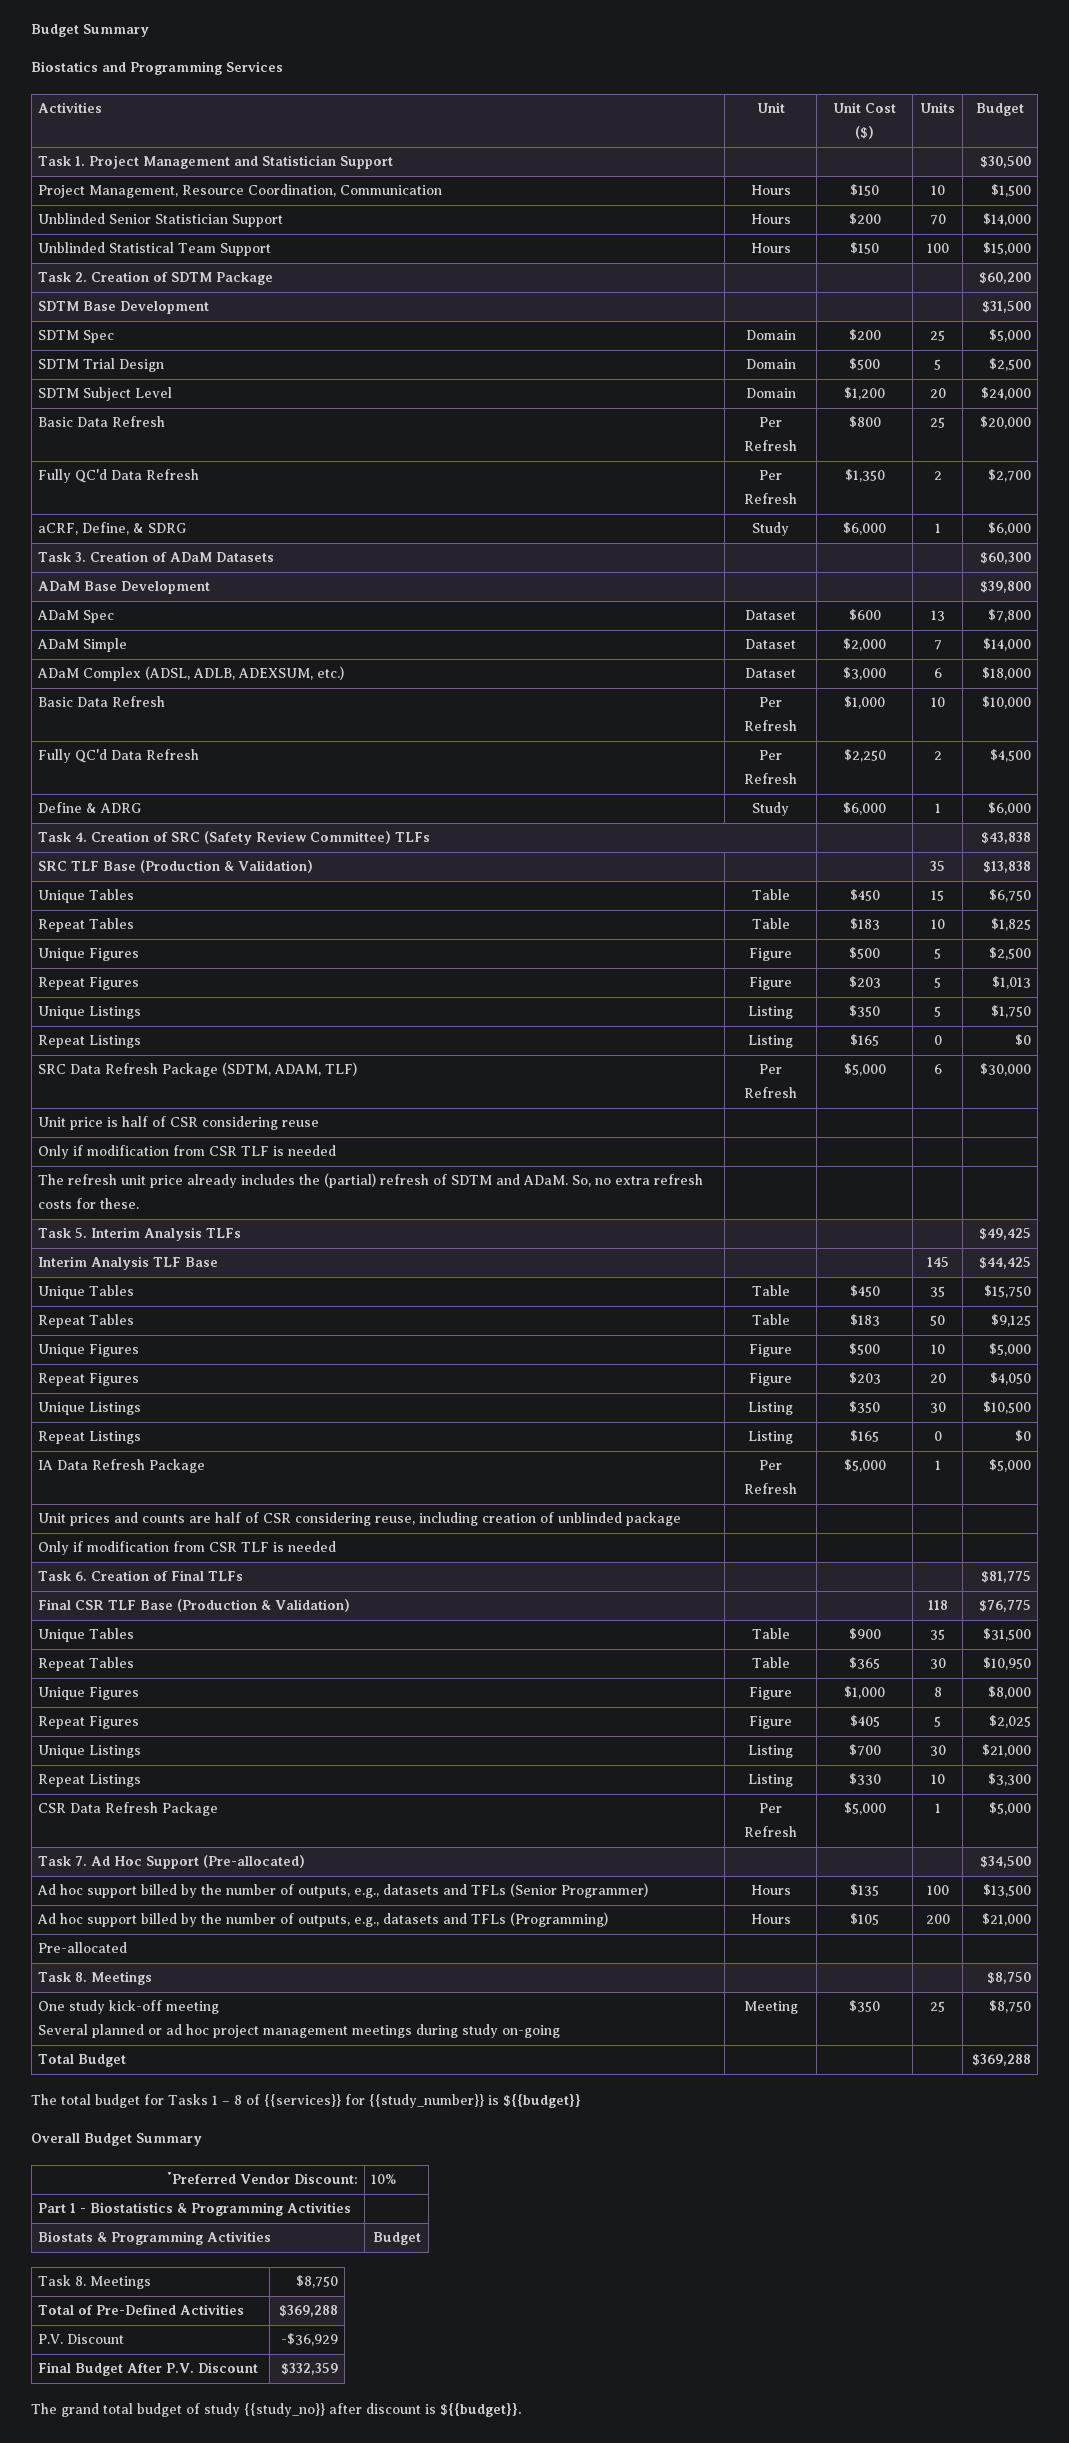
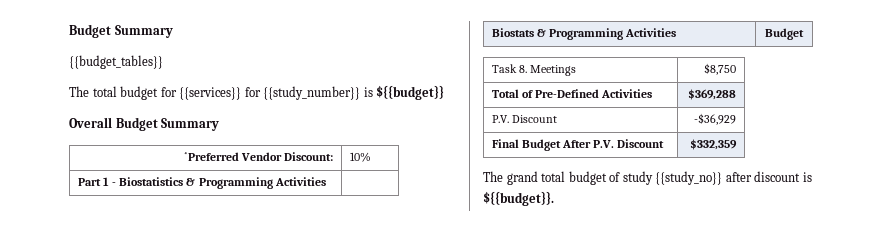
[31,24,149,37] [31,61,283,75] [38,102,103,113] [756,102,785,113] [833,102,896,113] [855,126,874,139] [920,102,955,113] [976,103,1024,116] [38,155,394,169] [979,156,1031,168] [38,184,443,198] [750,185,791,195] [850,184,879,196] [930,185,945,195] [990,184,1031,197] [38,213,284,227] [750,214,791,224] [848,213,881,225] [929,214,946,225] [982,213,1031,226] [38,242,272,256] [750,243,791,253] [850,242,879,254] [926,243,949,253] [982,242,1031,255] [38,271,274,285] [978,272,1031,284] [38,301,210,314] [981,301,1031,313] [38,330,115,343] [745,330,796,340] [848,329,881,341] [930,330,945,341] [988,329,1031,342] [38,358,165,372] [745,359,796,369] [849,358,880,370] [934,359,941,370] [988,358,1031,371] [38,387,173,401] [745,388,796,398] [844,387,885,400] [929,388,946,398] [980,387,1031,400] [38,416,166,427] [759,417,782,427] [744,440,797,451] [848,416,881,428] [930,417,945,428] [979,416,1031,429] [38,469,200,483] [759,470,782,480] [744,493,797,504] [844,469,885,482] [933,471,942,480] [987,469,1031,482] [38,522,187,535] [752,522,789,536] [843,522,886,535] [934,523,941,533] [987,522,1031,535] [38,551,275,562] [979,552,1031,564] [38,581,211,594] [979,581,1031,593] [37,610,115,623] [745,610,796,620] [848,609,881,621] [930,610,945,621] [987,609,1031,622] [37,638,128,652] [745,639,796,649] [843,638,886,651] [933,640,942,650] [982,638,1031,651] [37,666,345,681] [745,668,796,678] [843,667,886,680] [933,668,942,678] [981,667,1031,680] [38,696,166,707] [759,697,782,707] [744,720,797,731] [844,696,885,709] [930,697,945,707] [981,696,1031,709] [38,749,200,763] [759,750,782,760] [744,773,797,784] [843,749,886,762] [933,751,942,760] [989,749,1031,762] [38,802,142,813] [752,802,789,816] [843,802,886,815] [934,803,941,813] [987,802,1031,815] [38,831,431,845] [980,832,1031,844] [38,860,314,873] [930,861,945,871] [982,861,1031,873] [38,889,135,903] [751,889,790,900] [849,889,880,901] [931,890,944,901] [988,889,1031,902] [38,918,135,932] [751,918,790,929] [849,918,880,930] [930,919,945,929] [990,918,1031,931] [38,948,140,961] [749,948,792,961] [849,947,880,959] [934,948,941,959] [988,947,1031,960] [38,977,140,990] [749,977,792,990] [848,976,881,988] [934,977,941,988] [991,976,1031,989] [38,1006,142,1019] [748,1006,793,1019] [849,1005,880,1017] [934,1006,941,1017] [990,1005,1031,1018] [38,1035,142,1048] [748,1035,793,1048] [850,1034,879,1046] [933,1035,942,1045] [1014,1034,1031,1046] [38,1062,358,1077] [759,1064,782,1074] [744,1087,797,1098] [843,1063,886,1076] [933,1064,942,1074] [979,1063,1031,1076] [38,1116,320,1130] [38,1145,337,1159] [38,1173,704,1188] [38,1198,140,1209] [38,1227,242,1241] [978,1228,1031,1240] [38,1256,219,1270] [926,1257,949,1267] [978,1257,1031,1269] [38,1285,135,1299] [751,1285,790,1296] [849,1285,880,1297] [930,1286,945,1297] [983,1285,1031,1298] [38,1314,135,1328] [751,1314,790,1325] [849,1314,880,1326] [930,1315,945,1326] [990,1314,1031,1327] [38,1344,140,1357] [749,1344,792,1357] [849,1343,880,1355] [930,1344,945,1354] [988,1343,1031,1356] [38,1373,140,1386] [749,1373,792,1386] [848,1372,881,1384] [929,1373,946,1383] [989,1372,1031,1385] [38,1402,142,1415] [748,1402,793,1415] [849,1401,880,1413] [929,1402,946,1413] [982,1401,1031,1414] [38,1431,142,1444] [748,1431,793,1444] [850,1430,879,1442] [933,1431,942,1441] [1014,1430,1031,1442] [38,1459,206,1473] [759,1460,782,1470] [744,1483,797,1494] [843,1459,886,1472] [934,1460,941,1470] [988,1459,1031,1472] [38,1512,682,1526] [38,1541,337,1555] [38,1570,244,1581] [980,1571,1031,1583] [38,1599,351,1612] [927,1600,948,1610] [978,1600,1031,1612] [38,1628,135,1642] [751,1628,790,1639] [848,1628,881,1640] [930,1629,945,1640] [982,1628,1031,1641] [38,1657,135,1671] [751,1657,790,1668] [849,1657,880,1669] [929,1658,946,1669] [982,1657,1031,1670] [38,1687,140,1700] [749,1687,792,1700] [844,1686,885,1699] [933,1687,942,1697] [987,1686,1031,1699] [38,1716,140,1729] [749,1716,792,1729] [849,1715,880,1727] [934,1716,941,1727] [988,1715,1031,1728] [38,1745,142,1758] [748,1745,793,1758] [848,1744,881,1756] [929,1745,946,1756] [981,1744,1031,1757] [38,1774,142,1787] [748,1774,793,1787] [848,1773,881,1785] [930,1774,945,1784] [987,1773,1031,1786] [38,1802,219,1816] [759,1803,782,1813] [744,1826,797,1837] [843,1802,886,1815] [934,1803,941,1813] [988,1802,1031,1815] [38,1855,306,1869] [979,1856,1031,1868] [37,1883,649,1898] [750,1885,791,1895] [850,1884,879,1896] [926,1885,949,1895] [982,1884,1031,1897] [37,1912,609,1927] [750,1914,791,1924] [850,1913,879,1925] [925,1914,950,1924] [981,1913,1031,1926] [38,1942,128,1953] [38,1971,153,1985] [986,1972,1031,1984] [38,2000,220,2014] [38,2024,561,2038] [743,2001,798,2014] [849,2000,880,2012] [930,2001,945,2012] [988,2000,1031,2013] [38,2054,127,2067] [971,2054,1031,2066] Budget Summary // Biostatics and Programming Services // Activities | Unit | Unit Cost ($) | Units | Budget // Task 1. Project Management and Statistician Support | | | | $30,500 // Project Management, Resource Coordination, Communication | Hours | $150 | 10 | $1,500 // Unblinded Senior Statistician Support | Hours | $200 | 70 | $14,000 // Unblinded Statistical Team Support | Hours | $150 | 100 | $15,000 // Task 2. Creation of SDTM Package | | | | $60,200 // SDTM Base Development | | | | $31,500 // SDTM Spec | Domain | $200 | 25 | $5,000 // SDTM Trial Design | Domain | $500 | 5 | $2,500 // SDTM Subject Level | Domain | $1,200 | 20 | $24,000 // Basic Data Refresh | Per Refresh | $800 | 25 | $20,000 // Fully QC'd Data Refresh | Per Refresh | $1,350 | 2 | $2,700 // aCRF, Define, & SDRG | Study | $6,000 | 1 | $6,000 // Task 3. Creation of ADaM Datasets | | | | $60,300 // ADaM Base Development | | | | $39,800 // ADaM Spec | Dataset | $600 | 13 | $7,800 // ADaM Simple | Dataset | $2,000 | 7 | $14,000 // ADaM Complex (ADSL, ADLB, ADEXSUM, etc.) | Dataset | $3,000 | 6 | $18,000 // Basic Data Refresh | Per Refresh | $1,000 | 10 | $10,000 // Fully QC'd Data Refresh | Per Refresh | $2,250 | 2 | $4,500 // Define & ADRG | Study | $6,000 | 1 | $6,000 // Task 4. Creation of SRC (Safety Review Committee) TLFs | | | $43,838 // SRC TLF Base (Production & Validation) | | | 35 | $13,838 // Unique Tables | Table | $450 | 15 | $6,750 // Repeat Tables | Table | $183 | 10 | $1,825 // Unique Figures | Figure | $500 | 5 | $2,500 // Repeat Figures | Figure | $203 | 5 | $1,013 // Unique Listings | Listing | $350 | 5 | $1,750 // Repeat Listings | Listing | $165 | 0 | $0 // SRC Data Refresh Package (SDTM, ADAM, TLF) | Per Refresh | $5,000 | 6 | $30,000 // Unit price is half of CSR considering reuse | | | | // Only if modification from CSR TLF is needed | | | | // The refresh unit price already includes the (partial) refresh of SDTM and ADaM. So, no extra refresh costs for these. | | | | // Task 5. Interim Analysis TLFs | | | | $49,425 // Interim Analysis TLF Base | | | 145 | $44,425 // Unique Tables | Table | $450 | 35 | $15,750 // Repeat Tables | Table | $183 | 50 | $9,125 // Unique Figures | Figure | $500 | 10 | $5,000 // Repeat Figures | Figure | $203 | 20 | $4,050 // Unique Listings | Listing | $350 | 30 | $10,500 // Repeat Listings | Listing | $165 | 0 | $0 // IA Data Refresh Package | Per Refresh | $5,000 | 1 | $5,000 // Unit prices and counts are half of CSR considering reuse, including creation of unblinded package | | | | // Only if modification from CSR TLF is needed | | | | // Task 6. Creation of Final TLFs | | | | $81,775 // Final CSR TLF Base (Production & Validation) | | | 118 | $76,775 // Unique Tables | Table | $900 | 35 | $31,500 // Repeat Tables | Table | $365 | 30 | $10,950 // Unique Figures | Figure | $1,000 | 8 | $8,000 // Repeat Figures | Figure | $405 | 5 | $2,025 // Unique Listings | Listing | $700 | 30 | $21,000 // Repeat Listings | Listing | $330 | 10 | $3,300 // CSR Data Refresh Package | Per Refresh | $5,000 | 1 | $5,000 // Task 7. Ad Hoc Support (Pre-allocated) | | | | $34,500 // Ad hoc support billed by the number of outputs, e.g., datasets and TFLs (Senior Programmer) | Hours | $135 | 100 | $13,500 // Ad hoc support billed by the number of outputs, e.g., datasets and TFLs (Programming) | Hours | $105 | 200 | $21,000 // Pre-allocated | | | | // Task 8. Meetings | | | | $8,750 // One study kick-off meeting // Several planned or ad hoc project management meetings during study on-going | Meeting | $350 | 25 | $8,750 // Total Budget | | | | $369,288 -> [69,24,173,38] [69,55,163,69] Budget Summary // {{budget_tables}}
[168,2094,260,2105] Tasks 1 – 8 of -> (177, 92) none

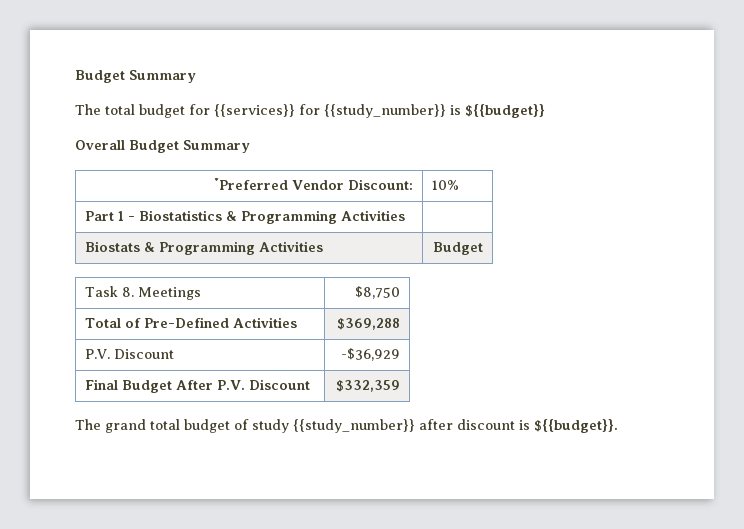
[69,24,173,38] [69,55,163,69] Budget Summary // {{budget_tables}} -> [75,70,196,83] Budget Summary
[655,171,723,185] {{study_no}} -> [293,419,415,433] {{study_number}}

